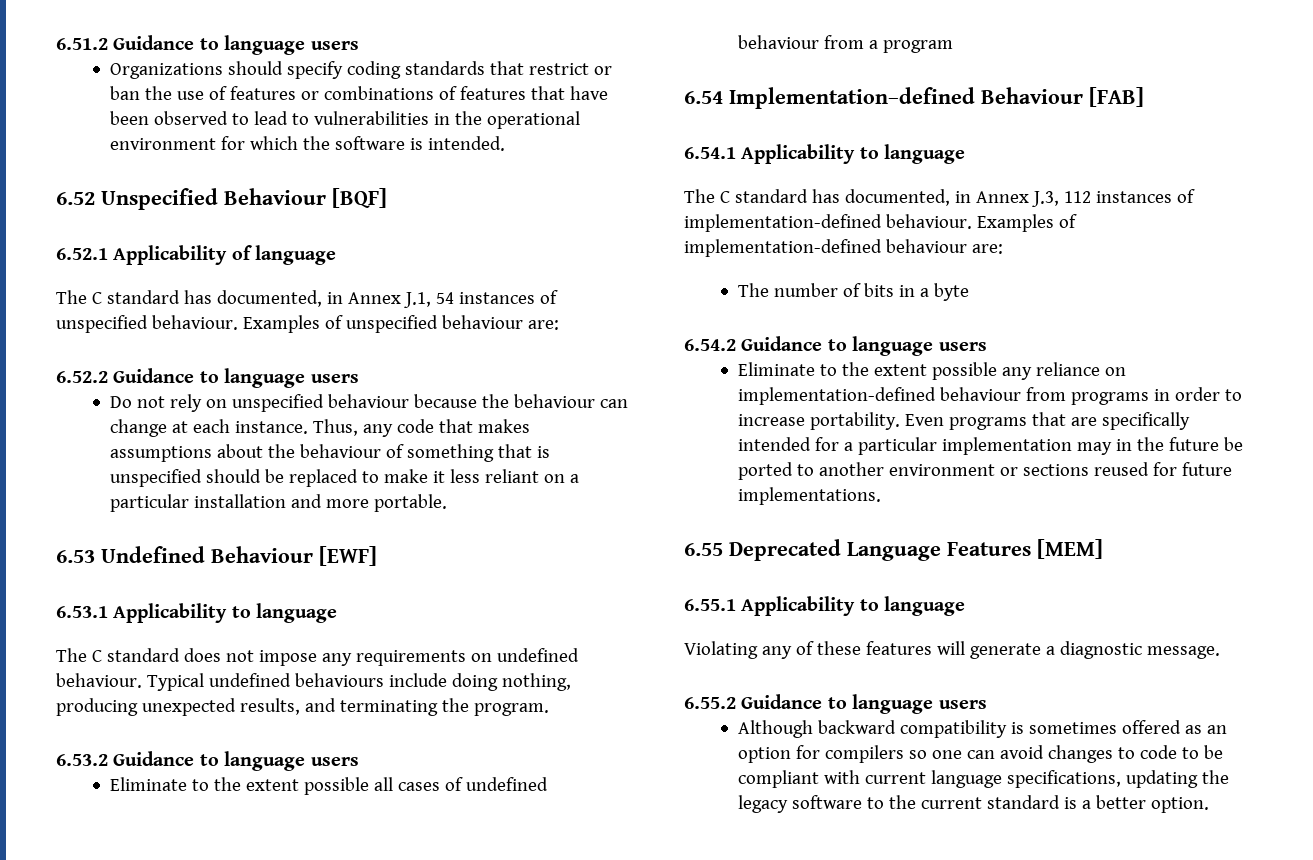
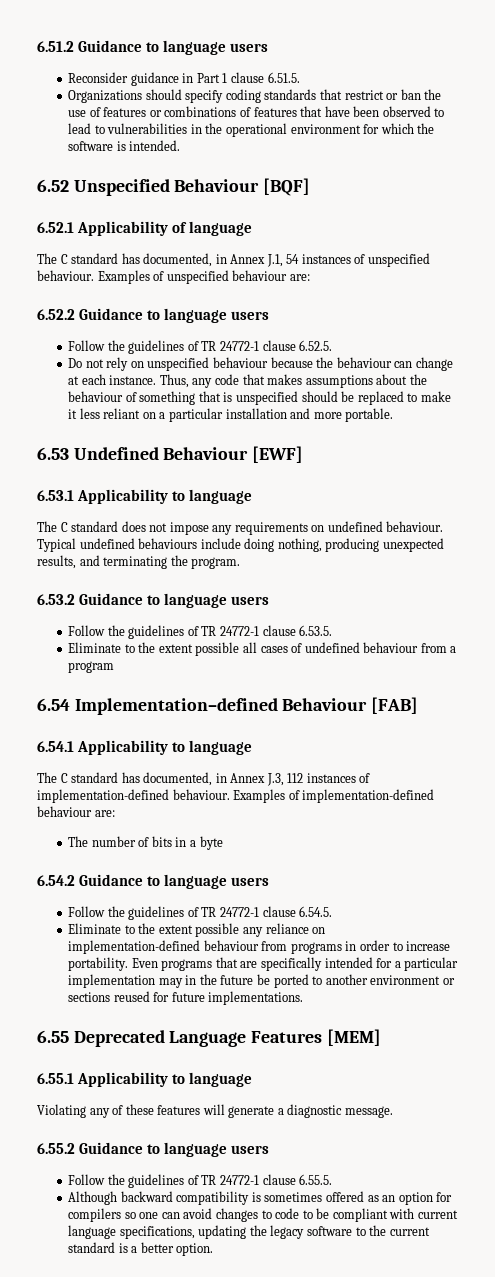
(359, 45) none -> [68,72,300,86] // Reconsider guidance in Part 1 clause 6.51.5.
(359, 378) none -> [68,340,333,354] // Follow the guidelines of TR 24772-1 clause 6.52.5.
(359, 761) none -> [68,625,333,639] // Follow the guidelines of TR 24772-1 clause 6.53.5.
(987, 346) none -> [68,906,333,920] // Follow the guidelines of TR 24772-1 clause 6.54.5.
(987, 704) none -> [68,1174,333,1188] // Follow the guidelines of TR 24772-1 clause 6.55.5.

